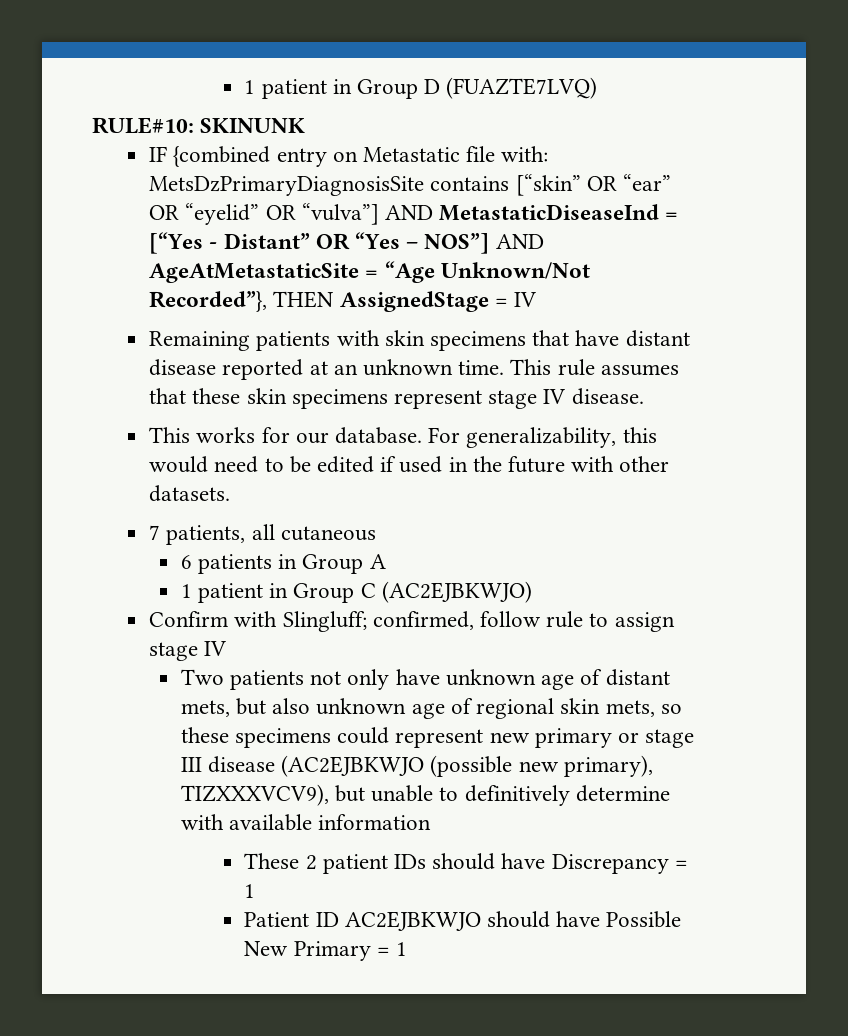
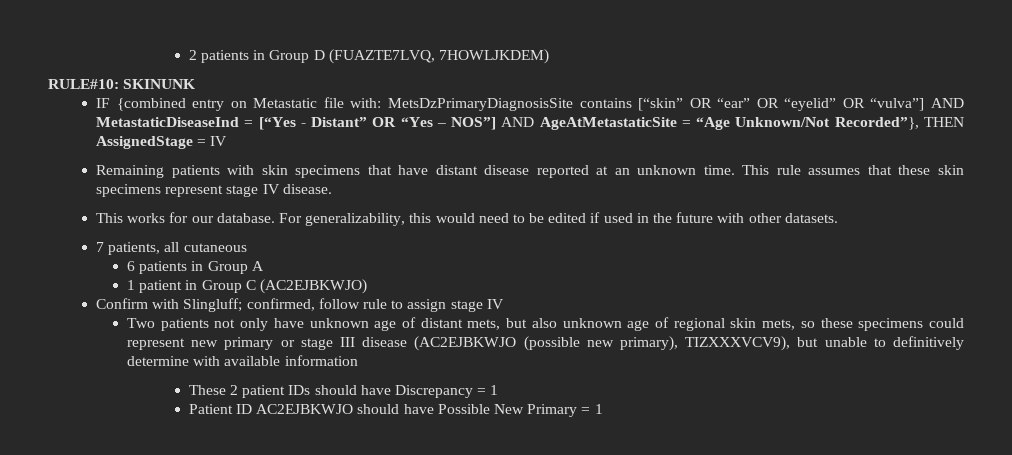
[244,79,327,99] 1 patient -> [188,50,250,63] 2 patients
[446,77,598,99] (FUAZTE7LVQ) -> [328,49,550,64] (FUAZTE7LVQ, 7HOWLJKDEM)

